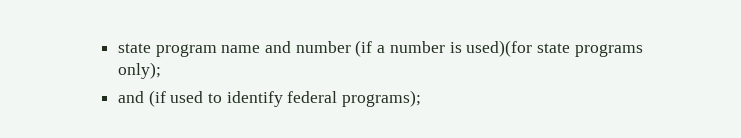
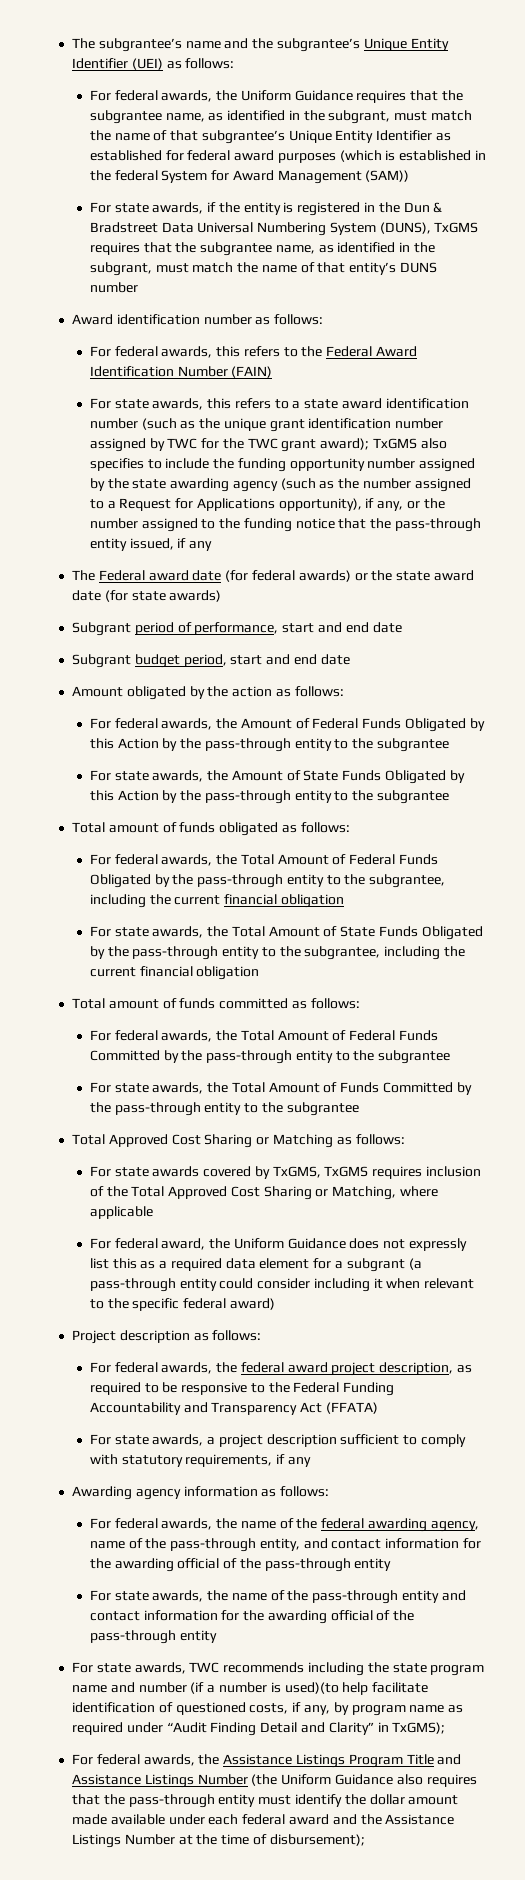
(117, 48) none -> [72,38,449,52] [72,58,235,70] [89,90,463,103] [89,110,472,124] [89,130,451,144] [89,150,486,163] [89,170,410,184] [89,202,443,216] [89,222,479,236] [89,242,435,256] [89,262,437,276] [89,282,138,293] [72,314,324,325] [89,346,417,358] [89,366,273,378] [89,398,469,410] [89,418,444,432] [89,438,447,452] [89,458,476,472] [89,478,471,492] [89,498,445,511] [89,518,481,532] [89,538,213,551] [72,570,474,582] [72,590,222,602] [72,622,402,636] [72,654,350,668] [72,686,344,700] [89,718,485,732] [89,738,449,752] [89,770,465,784] [89,790,449,804] [72,822,350,836] [89,854,438,866] [89,874,446,888] [89,894,344,908] [89,926,483,940] [89,946,465,960] [89,966,260,980] [72,998,360,1009] [89,1030,438,1042] [89,1050,451,1064] [89,1082,472,1095] [89,1102,359,1116] [72,1134,405,1148] [89,1166,481,1179] [89,1186,438,1200] [89,1206,153,1219] [89,1238,467,1251] [89,1258,422,1272] [89,1278,475,1292] [89,1298,275,1311] [72,1330,262,1344] [89,1362,472,1376] [89,1382,395,1396] [89,1402,378,1415] [89,1434,466,1448] [89,1454,311,1467] [72,1486,330,1500] [89,1518,479,1532] [89,1538,481,1552] [89,1558,392,1572] [89,1590,466,1604] [89,1610,415,1624] [89,1630,217,1644] [72,1662,389,1676] The subgrantee’s name and the subgrantee’s Unique Entity Identifier (UEI) as follows: // For federal awards, the Uniform Guidance requires that the subgrantee name, as identified in the subgrant, must match the name of that subgrantee’s Unique Entity Identifier as established for federal award purposes (which is established in the federal System for Award Management (SAM)) // For state awards, if the entity is registered in the Dun & Bradstreet Data Universal Numbering System (DUNS), TxGMS requires that the subgrantee name, as identified in the subgrant, must match the name of that entity’s DUNS number // Award identification number as follows: // For federal awards, this refers to the Federal Award Identification Number (FAIN) // For state awards, this refers to a state award identification number (such as the unique grant identification number assigned by TWC for the TWC grant award); TxGMS also specifies to include the funding opportunity number assigned by the state awarding agency (such as the number assigned to a Request for Applications opportunity), if any, or the number assigned to the funding notice that the pass-through entity issued, if any // The Federal award date (for federal awards) or the state award date (for state awards) // Subgrant period of performance, start and end date // Subgrant budget period, start and end date // Amount obligated by the action as follows: // For federal awards, the Amount of Federal Funds Obligated by this Action by the pass-through entity to the subgrantee // For state awards, the Amount of State Funds Obligated by this Action by the pass-through entity to the subgrantee // Total amount of funds obligated as follows: // For federal awards, the Total Amount of Federal Funds Obligated by the pass-through entity to the subgrantee, including the current financial obligation // For state awards, the Total Amount of State Funds Obligated by the pass-through entity to the subgrantee, including the current financial obligation // Total amount of funds committed as follows: // For federal awards, the Total Amount of Federal Funds Committed by the pass-through entity to the subgrantee // For state awards, the Total Amount of Funds Committed by the pass-through entity to the subgrantee // Total Approved Cost Sharing or Matching as follows: // For state awards covered by TxGMS, TxGMS requires inclusion of the Total Approved Cost Sharing or Matching, where applicable // For federal award, the Uniform Guidance does not expressly list this as a required data element for a subgrant (a pass-through entity could consider including it when relevant to the specific federal award) // Project description as follows: // For federal awards, the federal award project description, as required to be responsive to the Federal Funding Accountability and Transparency Act (FFATA) // For state awards, a project description sufficient to comply with statutory requirements, if any // Awarding agency information as follows: // For federal awards, the name of the federal awarding agency, name of the pass-through entity, and contact information for the awarding official of the pass-through entity // For state awards, the name of the pass-through entity and contact information for the awarding official of the pass-through entity // For state awards, TWC recommends including the
[466,40,643,57] [117,62,161,79] [117,90,422,107] used)(for state programs only); // and (if used to identify federal programs); -> [284,1682,429,1695] [72,1702,464,1716] [72,1722,446,1736] [72,1754,462,1768] [72,1774,477,1788] [72,1794,459,1808] [72,1814,455,1825] [72,1834,365,1848] used)(to help facilitate identification of questioned costs, if any, by program name as required under “Audit Finding Detail and Clarity” in TxGMS); // For federal awards, the Assistance Listings Program Title and Assistance Listings Number (the Uniform Guidance also requires that the pass-through entity must identify the dollar amount made available under each federal award and the Assistance Listings Number at the time of disbursement);

